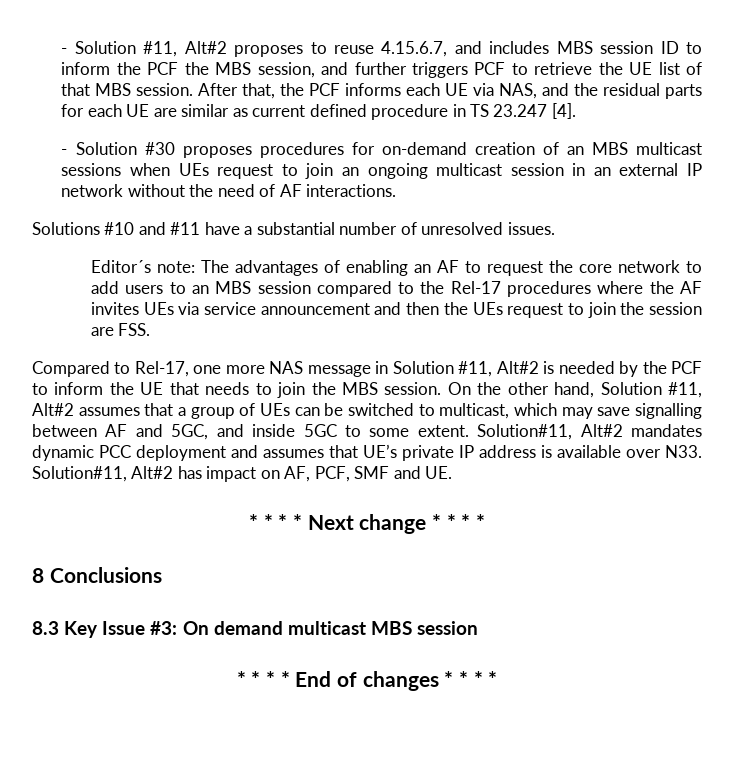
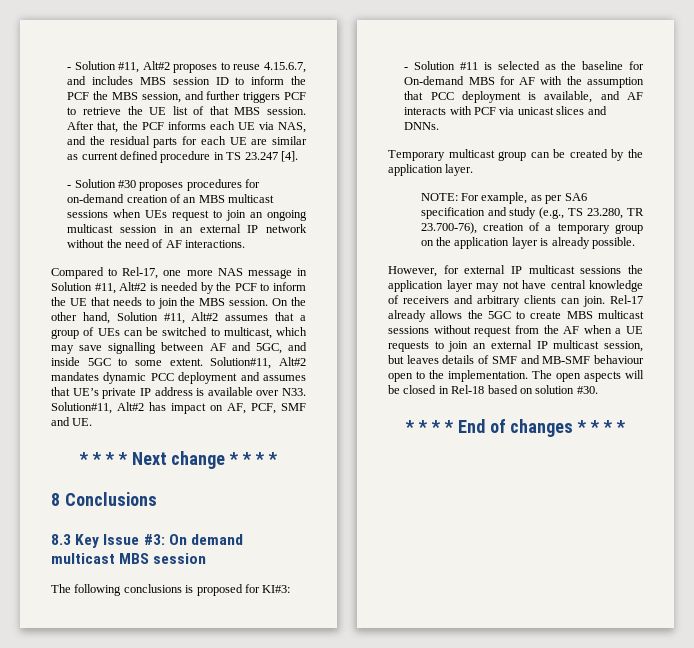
[32,222,555,235] [90,260,702,276] [90,281,703,297] [90,302,702,318] [90,323,151,336] // Solutions #10 and #11 have a substantial number of unresolved issues. // Editor´s note: The advantages of enabling an AF to request the core network to add users to an MBS session compared to the Rel-17 procedures where the AF invites UEs via service announcement and then the UEs request to join the session are FSS. -> (246, 244) none
(479, 628) none -> [51,584,291,596] [404,61,644,70] [404,76,644,88] [404,91,643,103] [404,106,607,115] [404,122,440,130] [388,149,643,161] [388,164,474,176] [420,192,587,204] [420,207,644,219] [420,222,643,234] [420,237,635,249] [388,265,643,277] [388,280,643,292] [388,295,643,307] [388,310,644,322] [388,325,643,337] [388,340,643,352] [388,355,644,364] [388,370,644,382] [388,385,598,394] // The following conclusions is proposed for KI#3: // - Solution #11 is selected as the baseline for On-demand MBS for AF with the assumption that PCC deployment is available, and AF interacts with PCF via unicast slices and DNNs. // Temporary multicast group can be created by the application layer. // NOTE: For example, as per SA6 specification and study (e.g., TS 23.280, TR 23.700-76), creation of a temporary group on the application layer is already possible. // However, for external IP multicast sessions the application layer may not have central knowledge of receivers and arbitrary clients can join. Rel-17 already allows the 5GC to create MBS multicast sessions without request from the AF when a UE requests to join an external IP multicast session, but leaves details of SMF and MB-SMF behaviour open to the implementation. The open aspects will be closed in Rel-18 based on solution #30.

